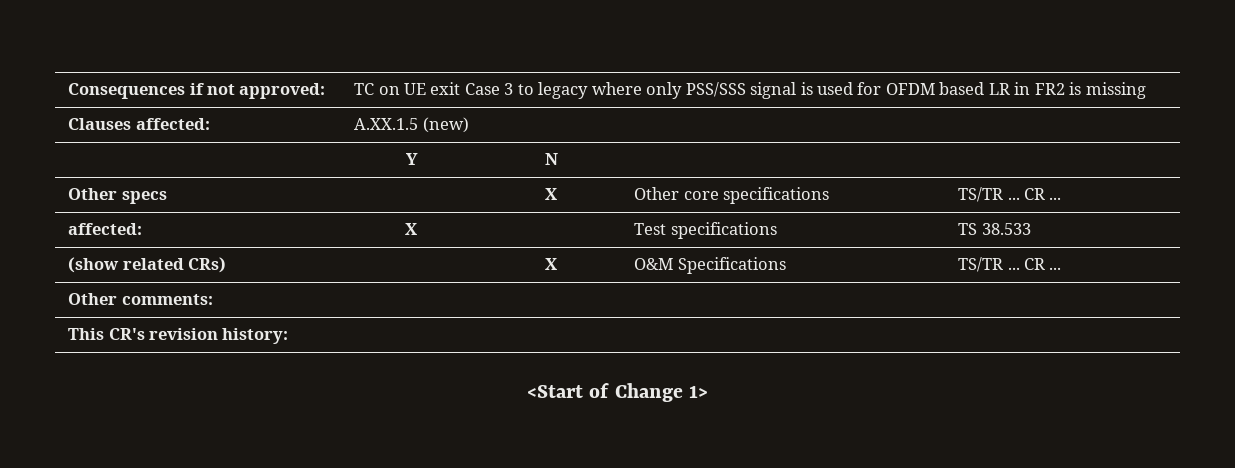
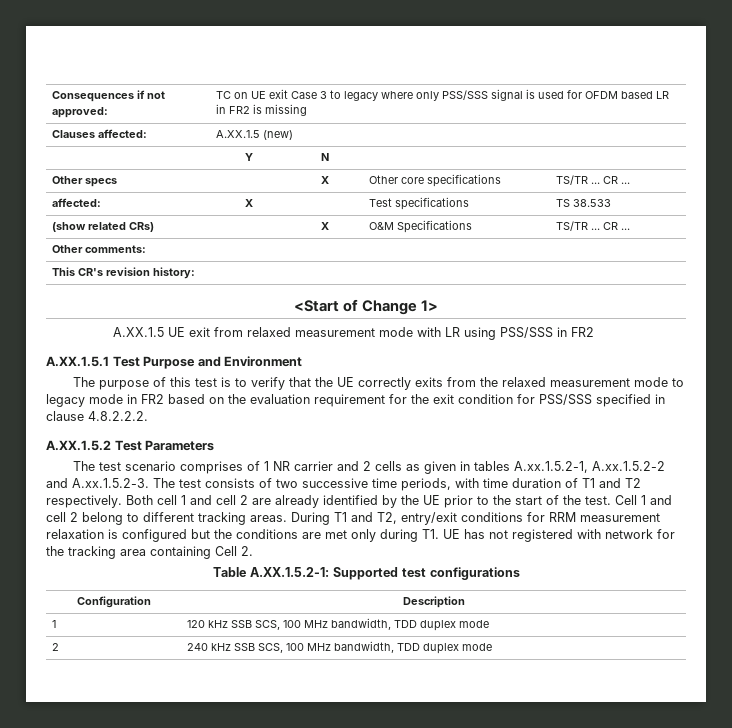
(708, 391) none -> [113,327,595,340] [46,356,303,369] [73,377,685,390] [46,394,665,407] [46,411,148,421] [46,440,215,451] [73,461,666,474] [46,478,641,491] [46,495,672,508] [46,512,660,525] [46,529,675,542] [46,546,253,559] [212,567,520,580] [77,596,151,608] [402,596,465,608] [52,620,57,628] [187,618,490,631] [52,643,60,651] [187,641,493,654] // A.XX.1.5 UE exit from relaxed measurement mode with LR using PSS/SSS in FR2 // A.XX.1.5.1 Test Purpose and Environment // The purpose of this test is to verify that the UE correctly exits from the relaxed measurement mode to legacy mode in FR2 based on the evaluation requirement for the exit condition for PSS/SSS specified in clause 4.8.2.2.2. // A.XX.1.5.2 Test Parameters // The test scenario comprises of 1 NR carrier and 2 cells as given in tables A.xx.1.5.2-1, A.xx.1.5.2-2 and A.xx.1.5.2-3. The test consists of two successive time periods, with time duration of T1 and T2 respectively. Both cell 1 and cell 2 are already identified by the UE prior to the start of the test. Cell 1 and cell 2 belong to different tracking areas. During T1 and T2, entry/exit conditions for RRM measurement relaxation is configured but the conditions are met only during T1. UE has not registered with network for the tracking area containing Cell 2. // Table A.XX.1.5.2-1: Supported test configurations // Configuration | Description // 1 | 120 kHz SSB SCS, 100 MHz bandwidth, TDD duplex mode // 2 | 240 kHz SSB SCS, 100 MHz bandwidth, TDD duplex mode

